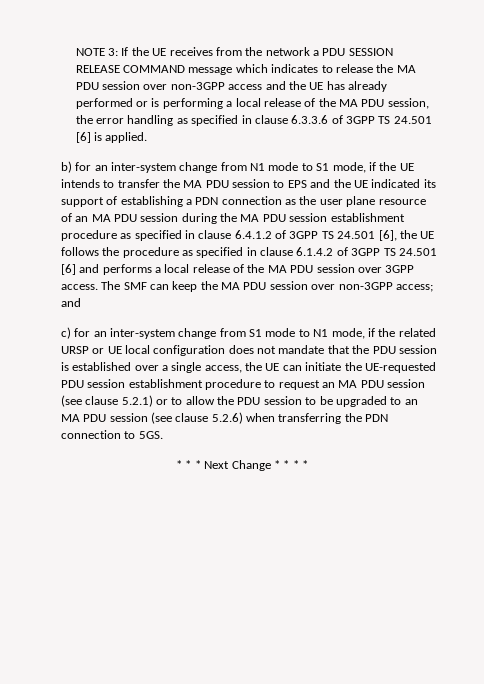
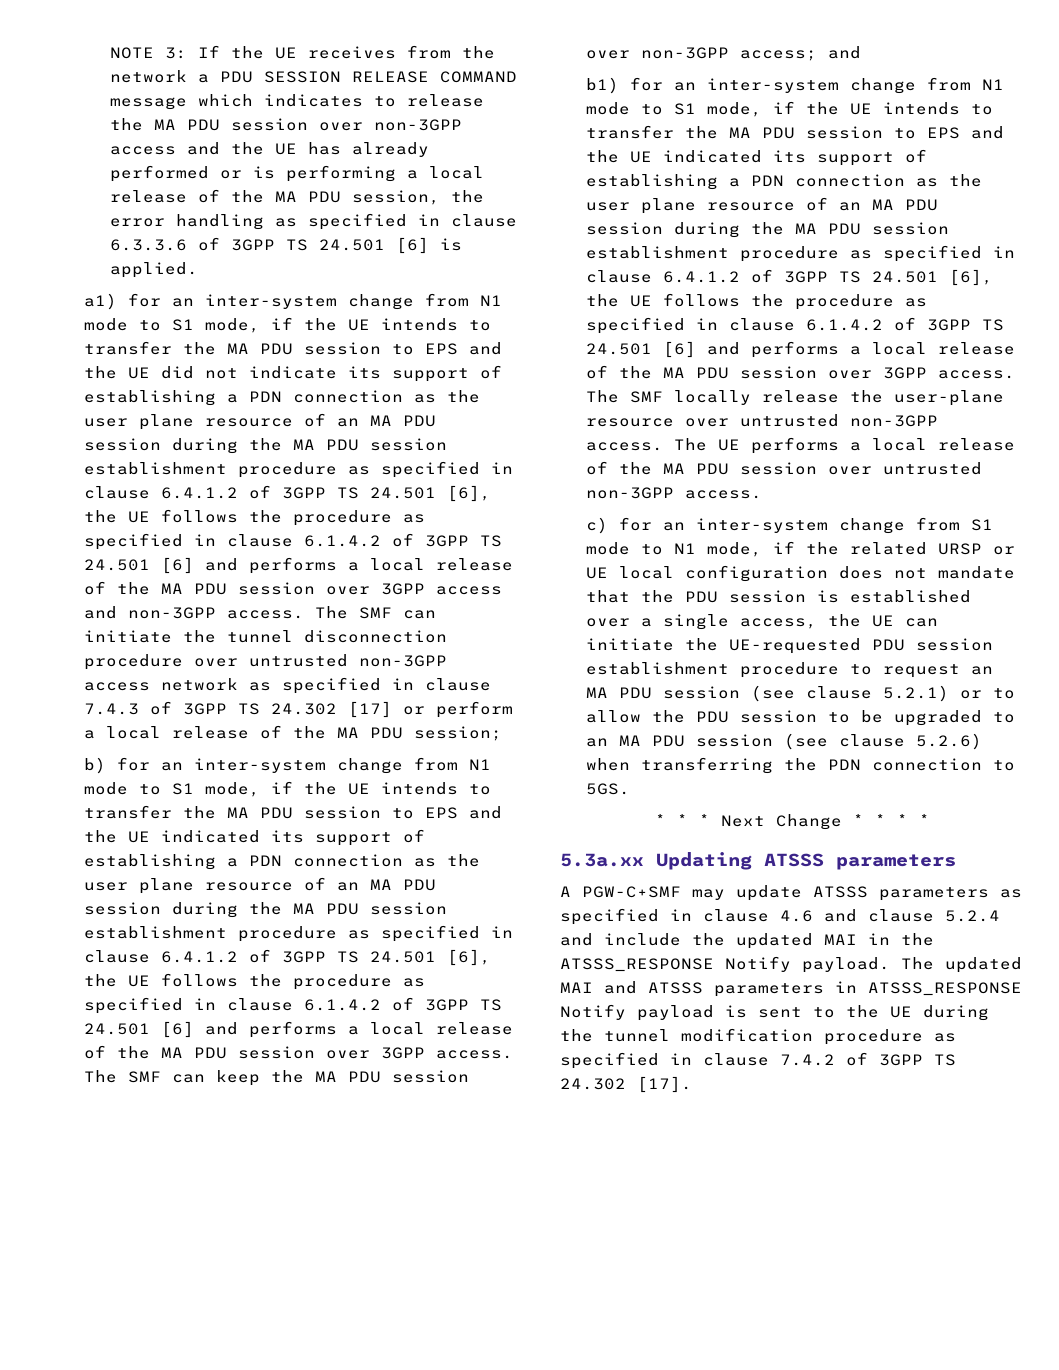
(148, 137) none -> [83,293,502,310] [83,317,491,333] [83,341,502,355] [83,365,502,382] [83,390,480,406] [83,413,436,430] [83,438,447,454] [83,461,513,478] [83,485,491,502] [83,509,425,526] [83,533,502,550] [83,557,513,574] [83,581,502,595] [83,606,436,619] [83,630,447,643] [83,654,447,670] [83,677,491,694] [83,701,513,718] [83,725,502,741] // a1) for an inter-system change from N1 mode to S1 mode, if the UE intends to transfer the MA PDU session to EPS and the UE did not indicate its support of establishing a PDN connection as the user plane resource of an MA PDU session during the MA PDU session establishment procedure as specified in clause 6.4.1.2 of 3GPP TS 24.501 [6], the UE follows the procedure as specified in clause 6.1.4.2 of 3GPP TS 24.501 [6] and performs a local release of the MA PDU session over 3GPP access and non-3GPP access. The SMF can initiate the tunnel disconnection procedure over untrusted non-3GPP access network as specified in clause 7.4.3 of 3GPP TS 24.302 [17] or perform a local release of the MA PDU session;
(81, 302) none -> [585,77,1004,94] [585,101,993,117] [585,125,1004,139] [585,149,927,166] [585,174,982,190] [585,197,938,214] [585,222,949,238] [585,245,1015,262] [585,269,993,286] [585,293,927,310] [585,317,1004,334] [585,341,1015,358] [585,365,1015,379] [585,390,1004,406] [585,414,938,427] [585,437,1015,454] [585,461,982,475] [585,487,762,499] // b1) for an inter-system change from N1 mode to S1 mode, if the UE intends to transfer the MA PDU session to EPS and the UE indicated its support of establishing a PDN connection as the user plane resource of an MA PDU session during the MA PDU session establishment procedure as specified in clause 6.4.1.2 of 3GPP TS 24.501 [6], the UE follows the procedure as specified in clause 6.1.4.2 of 3GPP TS 24.501 [6] and performs a local release of the MA PDU session over 3GPP access. The SMF locally release the user-plane resource over untrusted non-3GPP access. The UE performs a local release of the MA PDU session over untrusted non-3GPP access.
(308, 464) none -> [560,852,956,870] [560,885,1022,901] [560,908,1000,925] [560,933,934,949] [560,956,1022,973] [560,981,1022,997] [560,1004,989,1021] [560,1028,956,1045] [560,1052,956,1069] [560,1076,692,1093] // 5.3a.xx Updating ATSSS parameters // A PGW-C+SMF may update ATSSS parameters as specified in clause 4.6 and clause 5.2.4 and include the updated MAI in the ATSSS_RESPONSE Notify payload. The updated MAI and ATSSS parameters in ATSSS_RESPONSE Notify payload is sent to the UE during the tunnel modification procedure as specified in clause 7.4.2 of 3GPP TS 24.302 [17].

